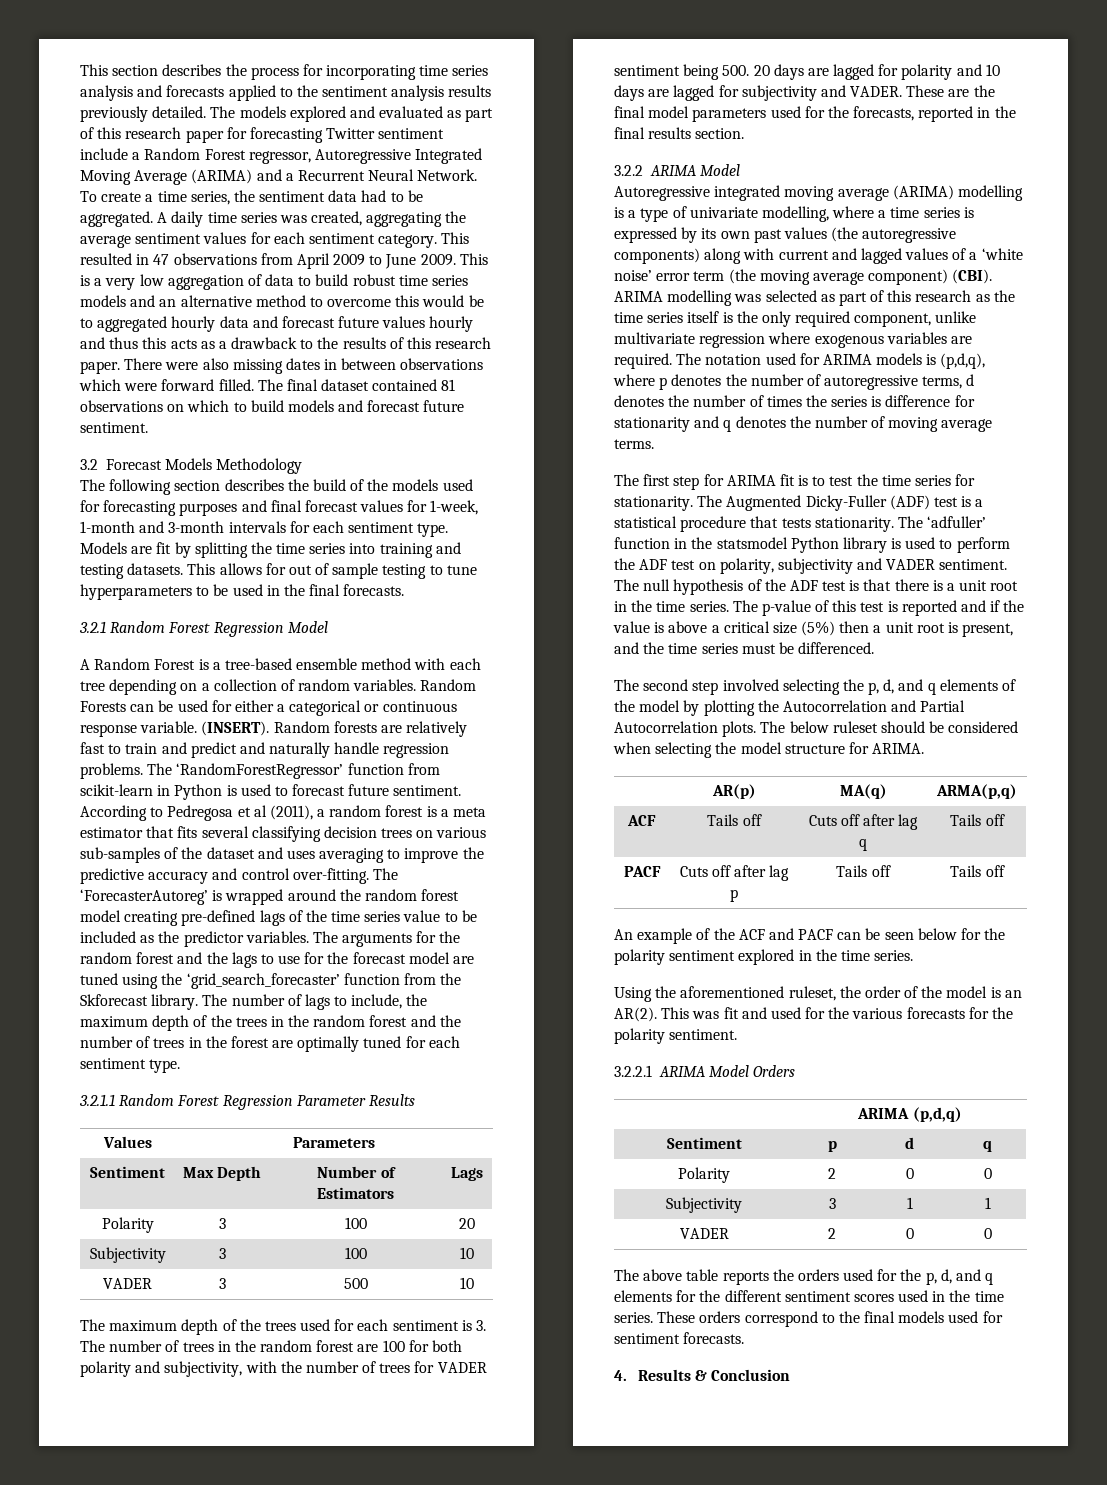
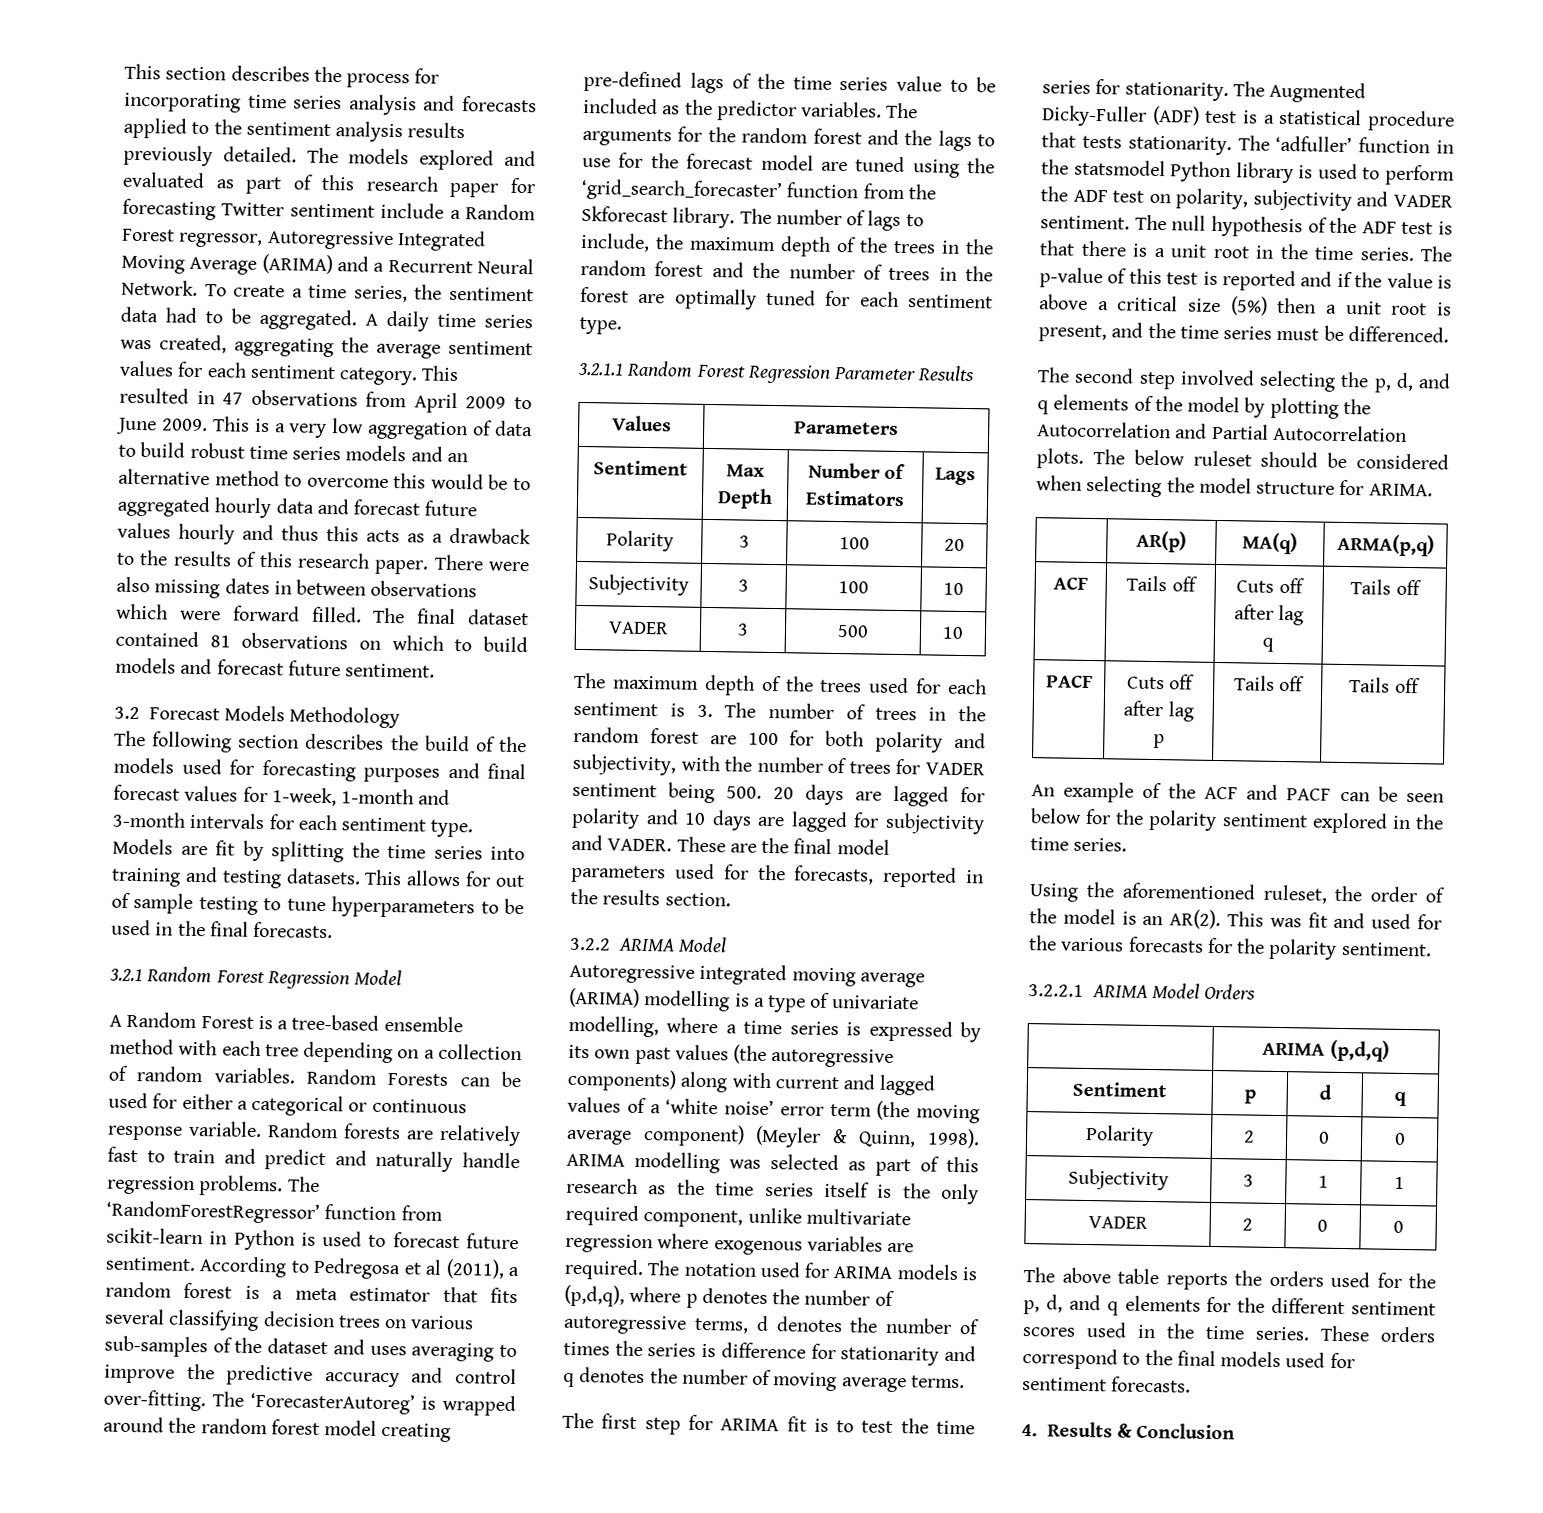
[201,721,270,736] (INSERT). -> (262, 1129) none
[614,127,645,139] final -> (598, 896) none
[952,269,993,284] (CBI). -> [755,1125,980,1149] (Meyler & Quinn, 1998).

